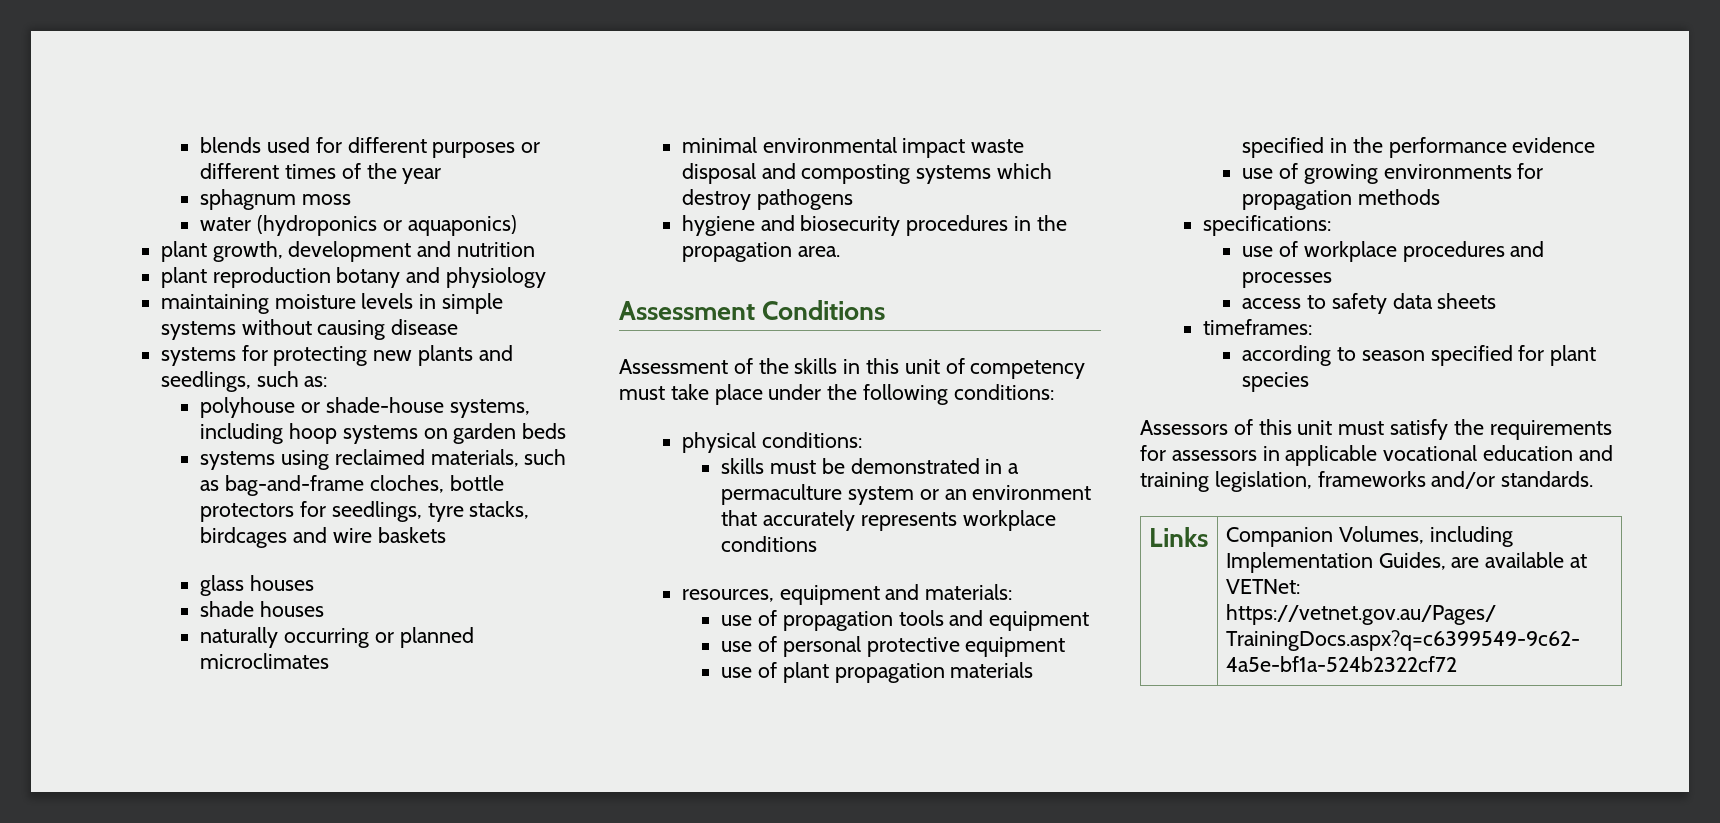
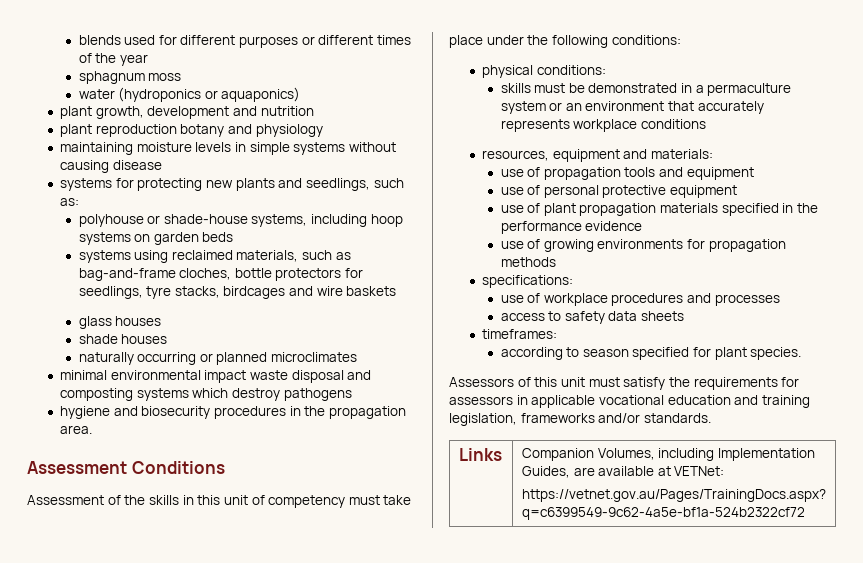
[1242,372,1310,392] species -> [750,347,802,360] species.

